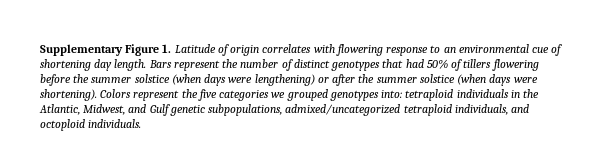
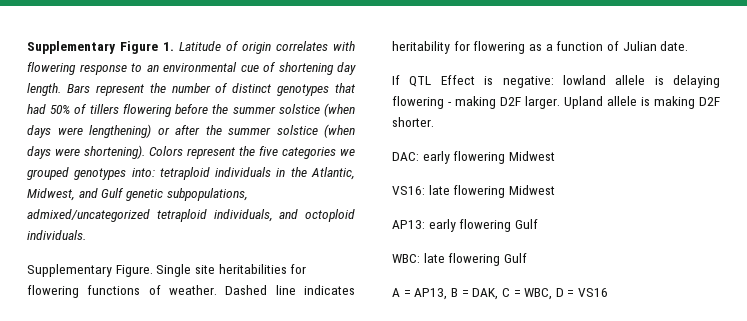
(142, 123) none -> [27,264,307,277] [27,285,355,298] [392,41,689,54] [392,75,720,88] [392,96,720,109] [392,117,434,127] [392,151,555,164] [392,185,555,198] [392,219,538,232] [392,253,527,266] [392,288,609,300] // Supplementary Figure. Single site heritabilities for flowering functions of weather. Dashed line indicates heritability for flowering as a function of Julian date. // If QTL Effect is negative: lowland allele is delaying flowering - making D2F larger. Upland allele is making D2F shorter. // DAC: early flowering Midwest // VS16: late flowering Midwest // AP13: early flowering Gulf // WBC: late flowering Gulf // A = AP13, B = DAK, C = WBC, D = VS16

